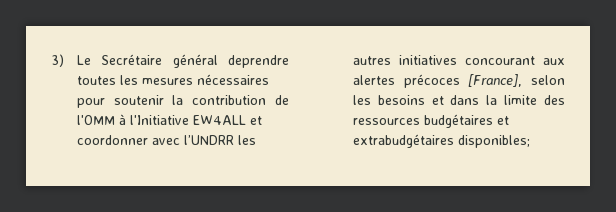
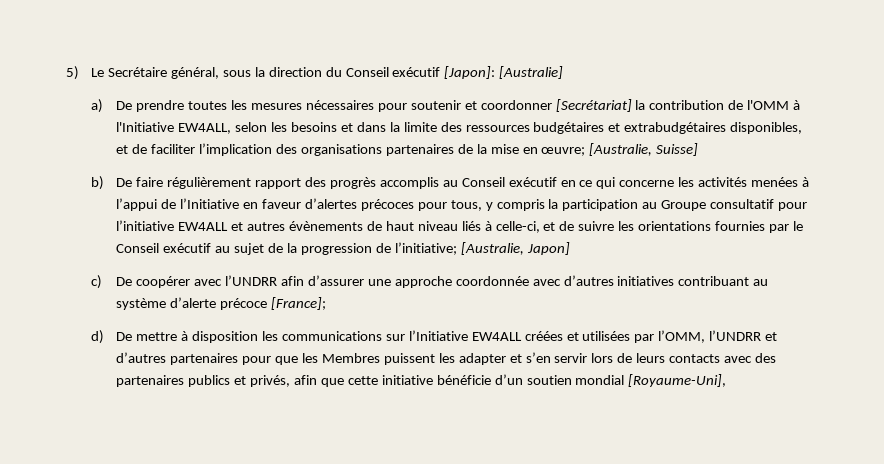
[51,54,64,67] 3) -> [66,66,79,80] 5)
[172,54,289,68] général deprendre -> [171,66,564,79] [91,99,185,113] général, sous la direction du Conseil exécutif [Japon]: [Australie] // a) De prendre
(164, 100) none -> [464,99,632,112] et coordonner [Secrétariat]
[192,115,262,125] [76,135,256,145] [352,55,565,65] [352,74,523,88] EW4ALL et coordonner avec l’UNDRR les autres initiatives concourant aux alertes précoces [France], -> [178,123,232,134] EW4ALL,
[457,135,530,148] disponibles; -> [730,122,803,134] [116,143,699,156] [91,176,809,190] [116,198,807,211] [116,220,803,233] [116,242,570,255] [91,275,769,289] [116,297,327,310] [91,330,778,344] [116,352,776,365] [116,374,727,387] disponibles, et de faciliter l’implication des organisations partenaires de la mise en œuvre; [Australie, Suisse] // b) De faire régulièrement rapport des progrès accomplis au Conseil exécutif en ce qui concerne les activités menées à l’appui de l’Initiative en faveur d’alertes précoces pour tous, y compris la participation au Groupe consultatif pour l’initiative EW4ALL et autres évènements de haut niveau liés à celle-ci, et de suivre les orientations fournies par le Conseil exécutif au sujet de la progression de l’initiative; [Australie, Japon] // c) De coopérer avec l’UNDRR afin d’assurer une approche coordonnée avec d’autres initiatives contribuant au système d’alerte précoce [France]; // d) De mettre à disposition les communications sur l’Initiative EW4ALL créées et utilisées par l’OMM, l’UNDRR et d’autres partenaires pour que les Membres puissent les adapter et s’en servir lors de leurs contacts avec des partenaires publics et privés, afin que cette initiative bénéficie d’un soutien mondial [Royaume-Uni],

